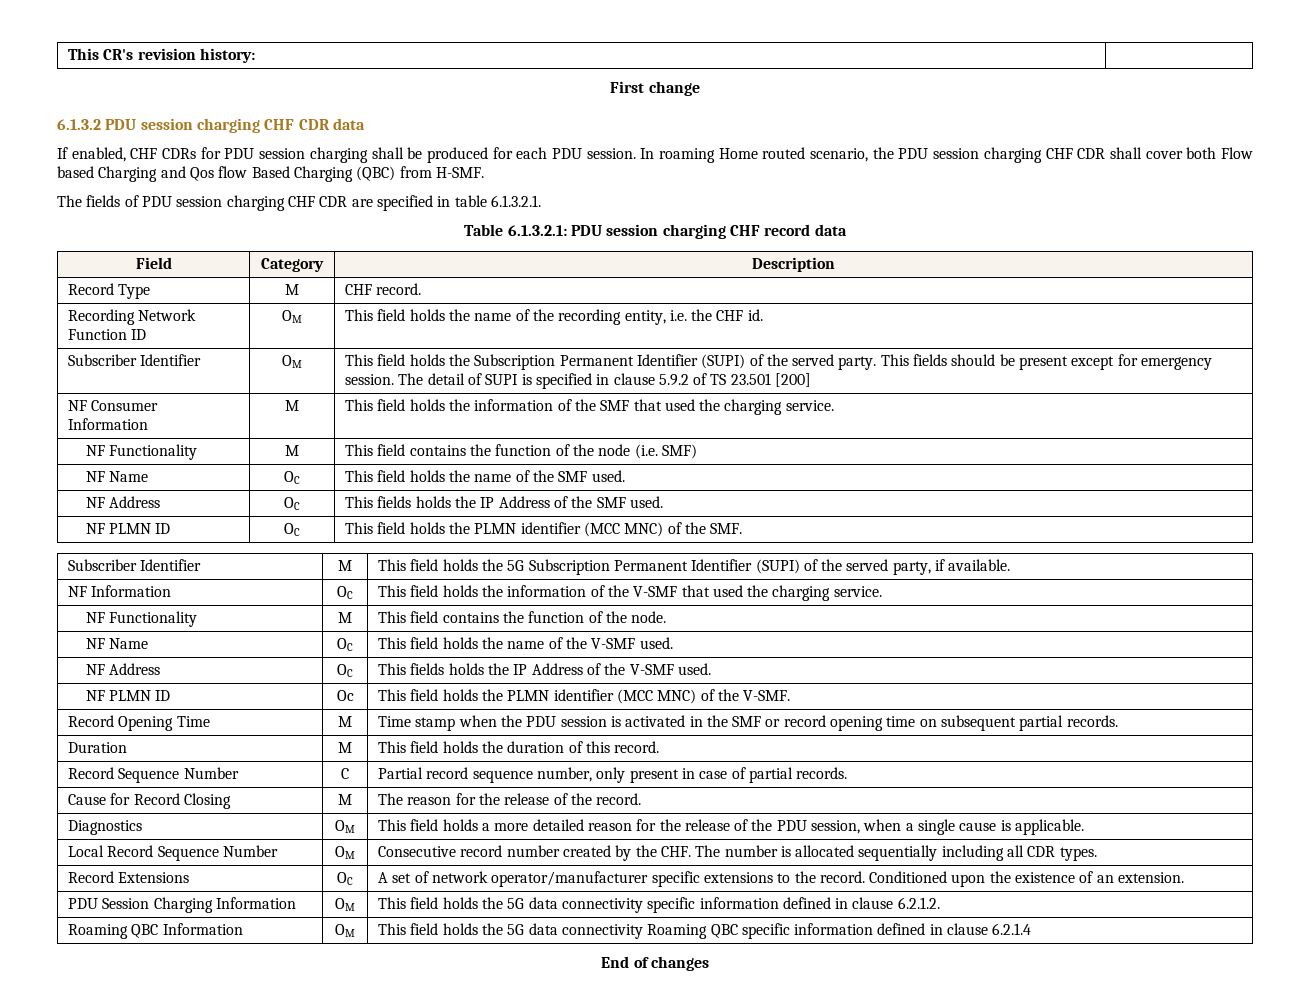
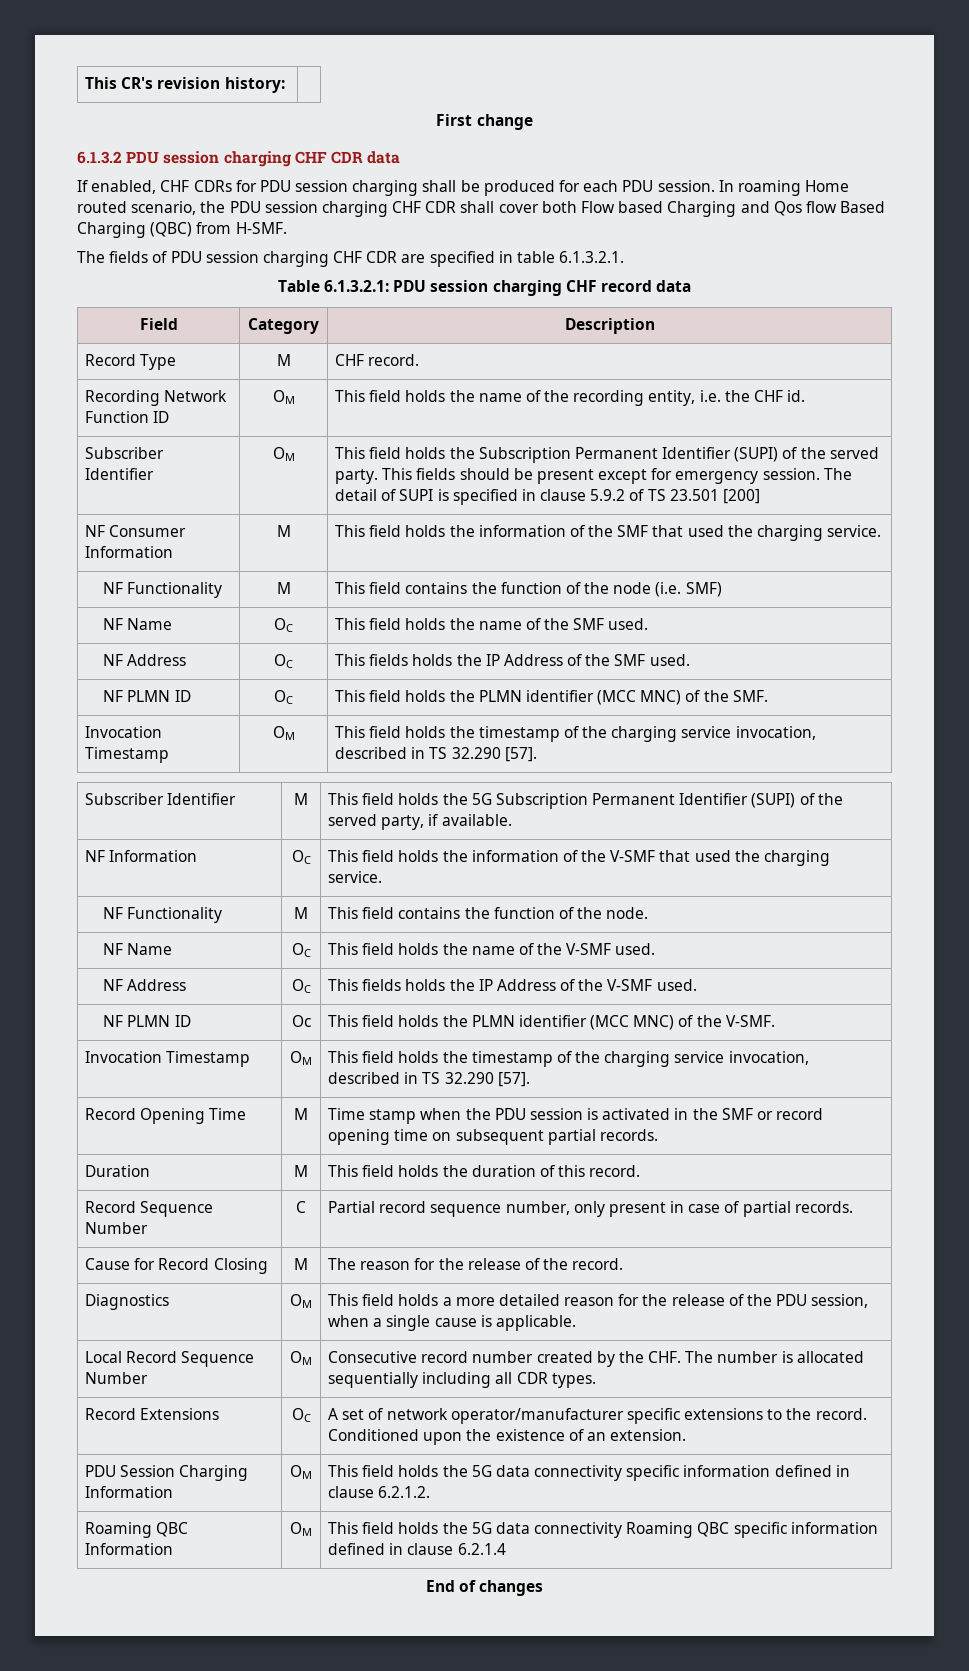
(743, 528) none -> [84,726,162,738] [84,747,169,763] [272,726,295,740] [334,726,816,742] [334,747,537,762] // Invocation Timestamp | OM | This field holds the timestamp of the charging service invocation, described in TS 32.290 [57].
(791, 695) none -> [84,1051,251,1067] [290,1051,312,1065] [327,1051,809,1067] [327,1072,530,1087] // Invocation Timestamp | OM | This field holds the timestamp of the charging service invocation, described in TS 32.290 [57].

